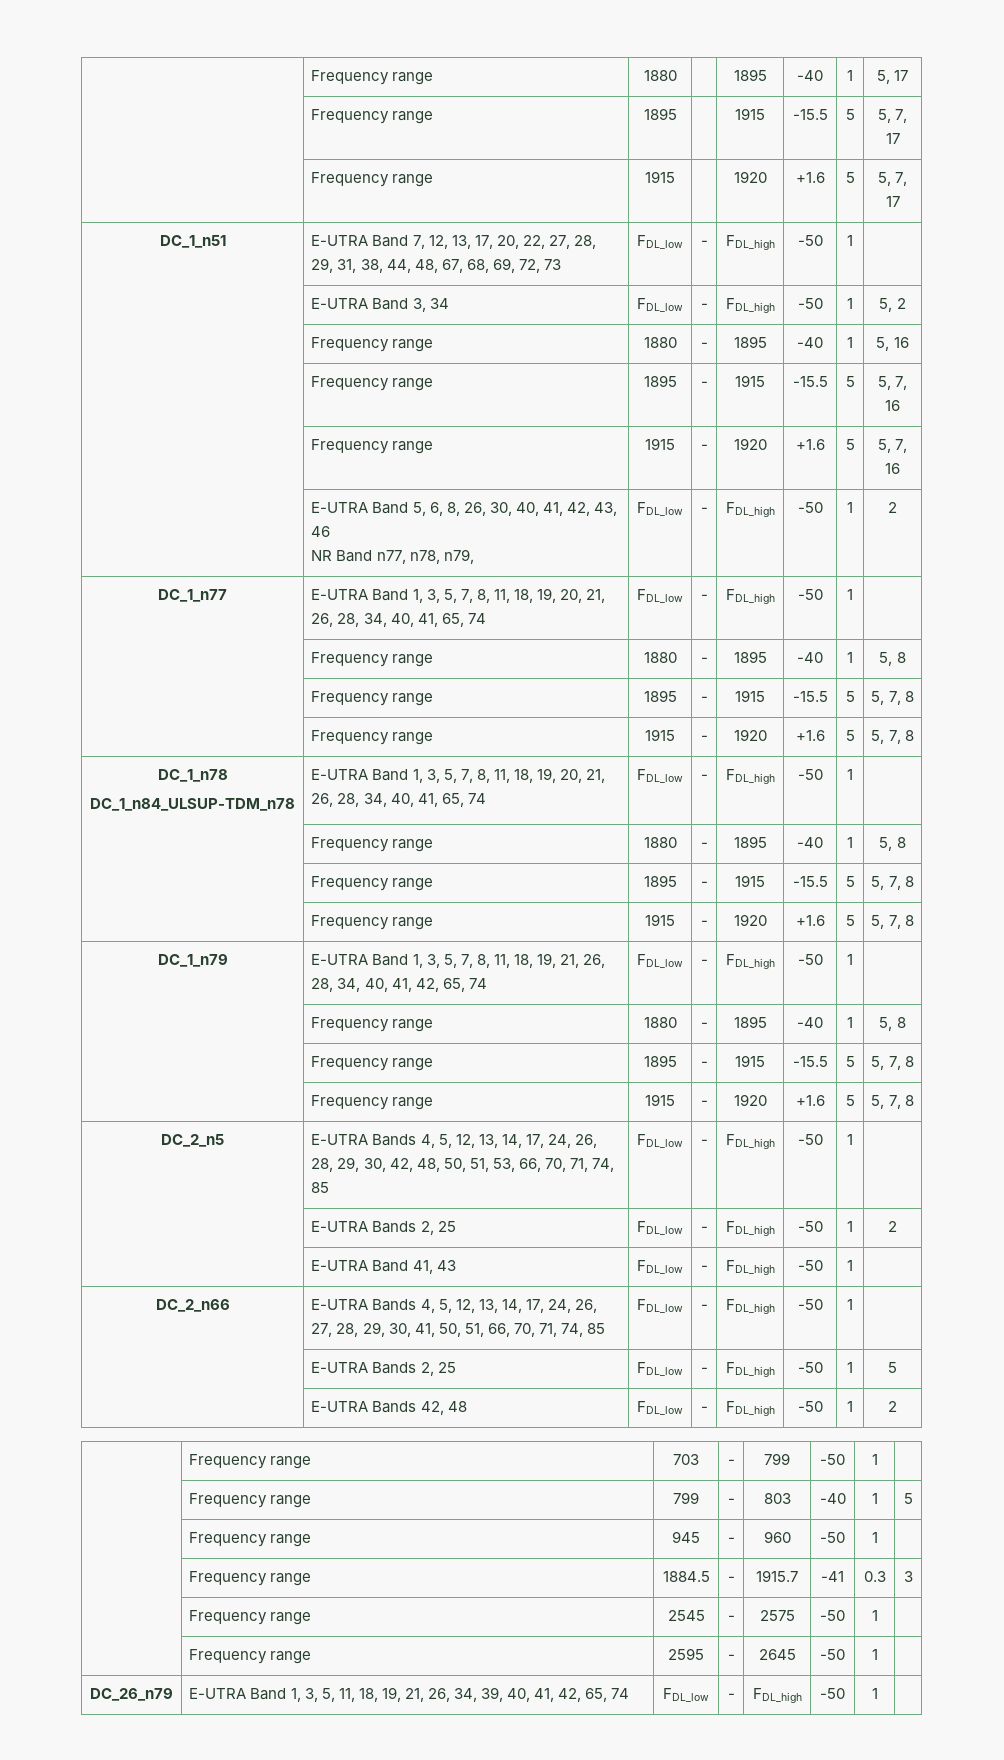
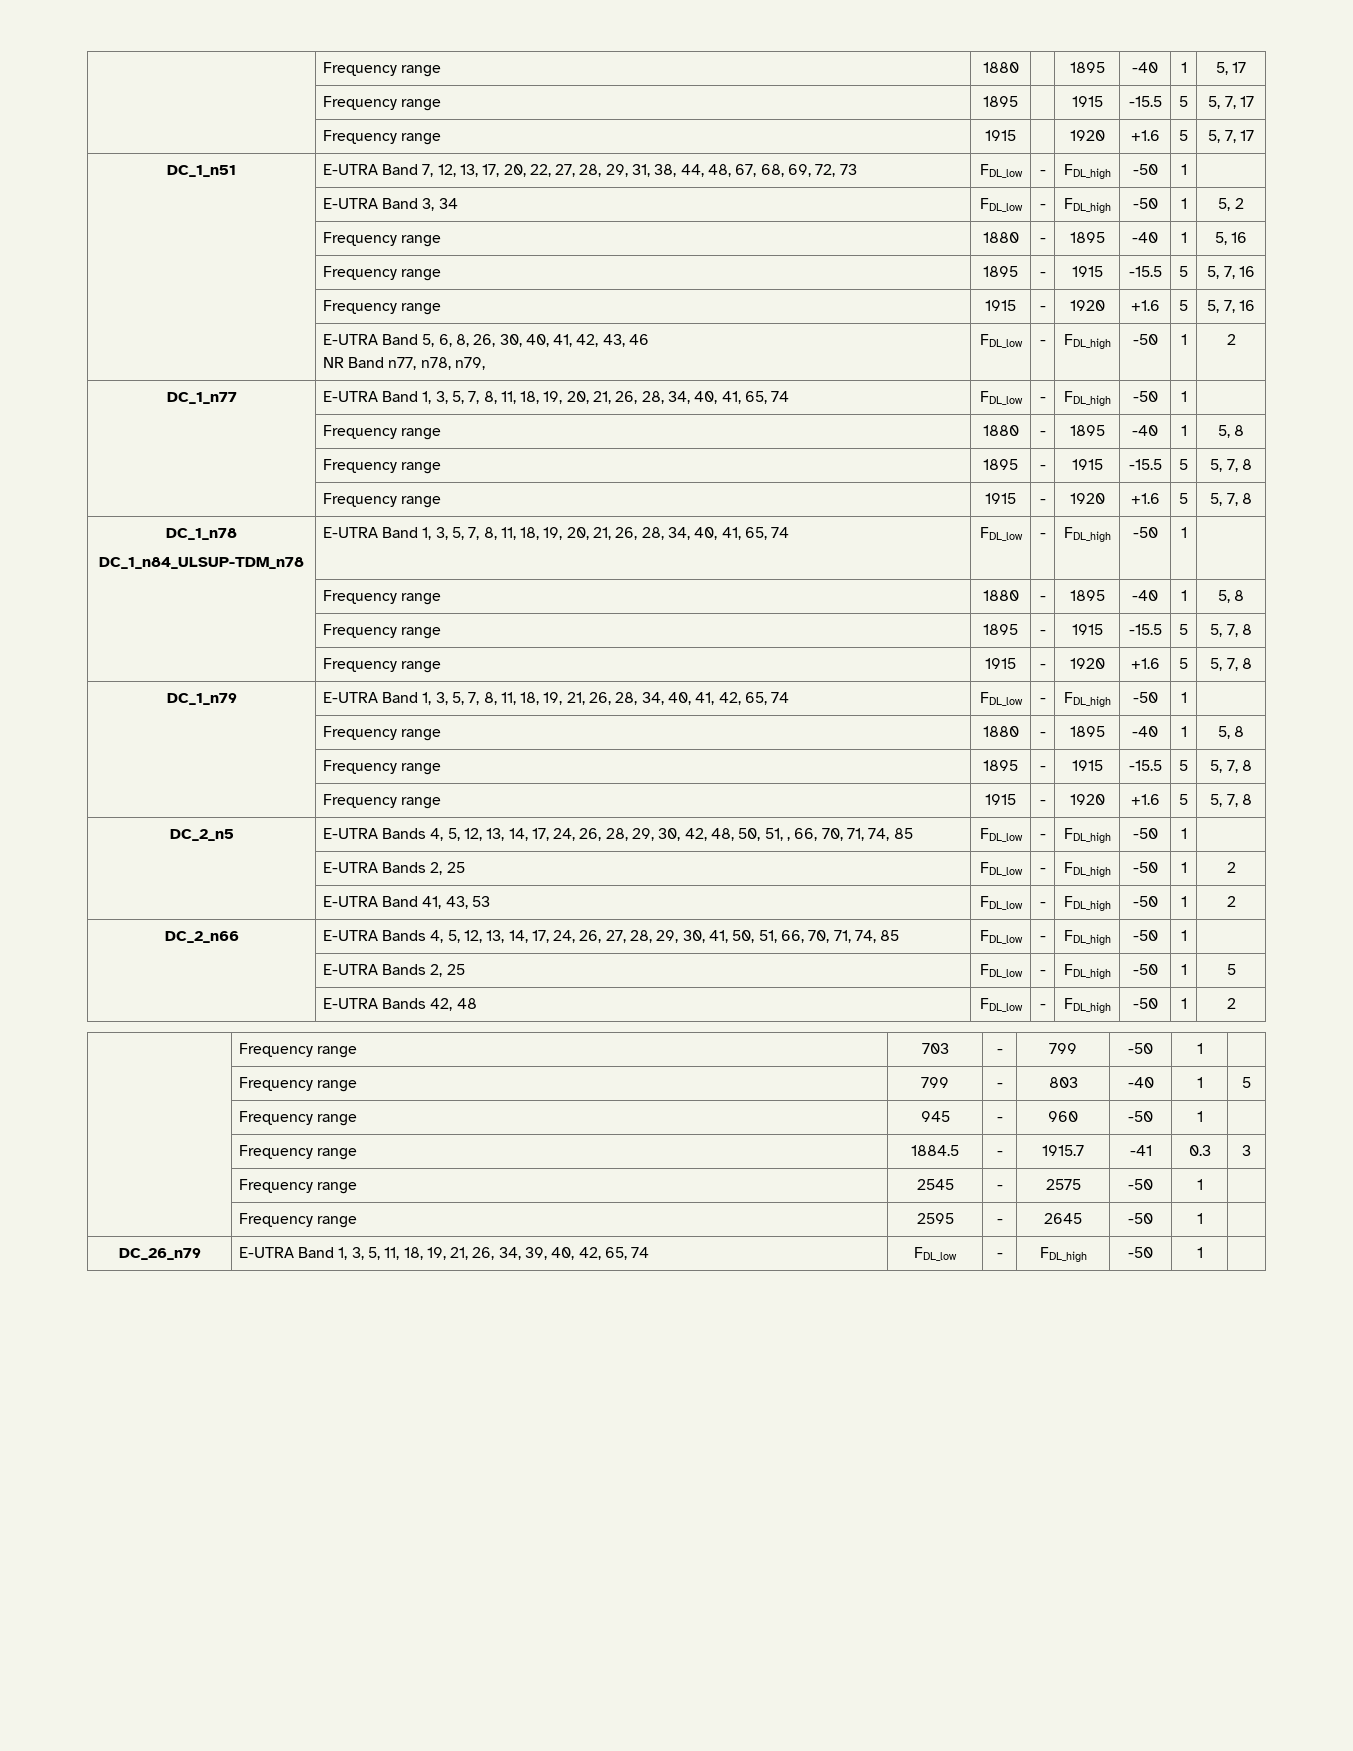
[492,1158,515,1172] 53, -> [787,837,791,841] ,
[436,1260,456,1271] [637,1260,683,1274] [700,1265,708,1271] [725,1260,775,1275] [797,1260,823,1271] [847,1260,853,1271] 43 | FDL_low | - | FDL_high | -50 | 1 | -> [445,896,490,909] [979,896,1023,910] [1039,902,1046,907] [1063,896,1111,911] [1132,896,1158,907] [1180,896,1187,907] [1226,896,1236,907] 43, 53 | FDL_low | - | FDL_high | -50 | 1 | 2
[534,1688,555,1702] 41, -> (575, 1253) none

